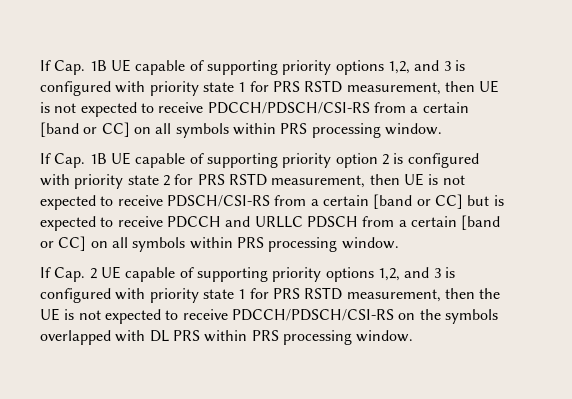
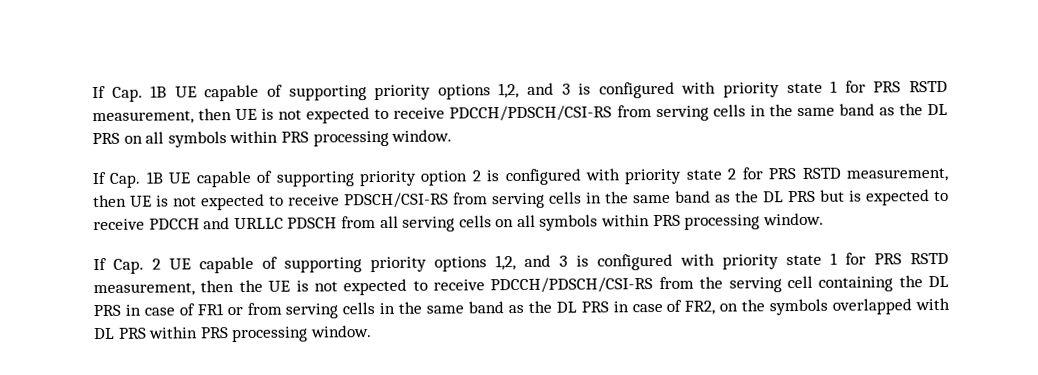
[410,102,469,113] [40,122,130,137] a certain [band or CC] -> [655,103,948,122] [92,132,120,145] serving cells in the same band as the DL PRS
[310,194,463,209] a certain [band or CC] -> [492,190,816,209] serving cells in the same band as the DL PRS
[398,215,501,230] [40,236,87,251] a certain [band or CC] -> [379,215,492,232] all serving cells
(394, 315) none -> [658,275,949,293] [93,299,716,319] from the serving cell containing the DL PRS in case of FR1 or from serving cells in the same band as the DL PRS in case of FR2,

